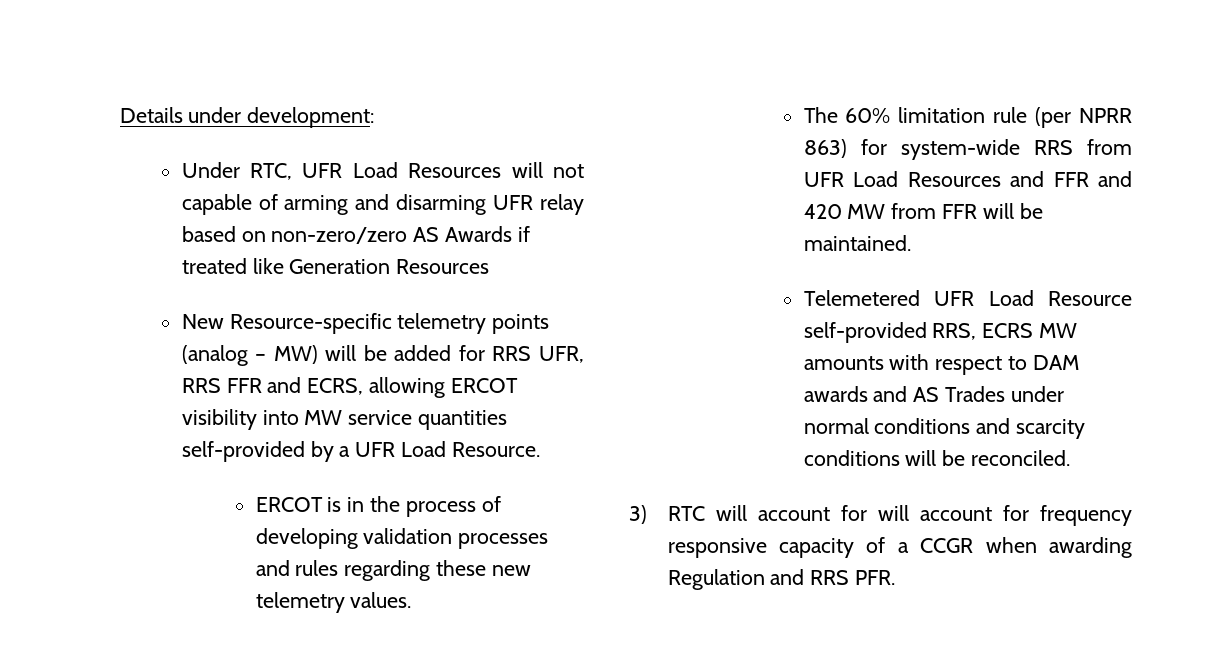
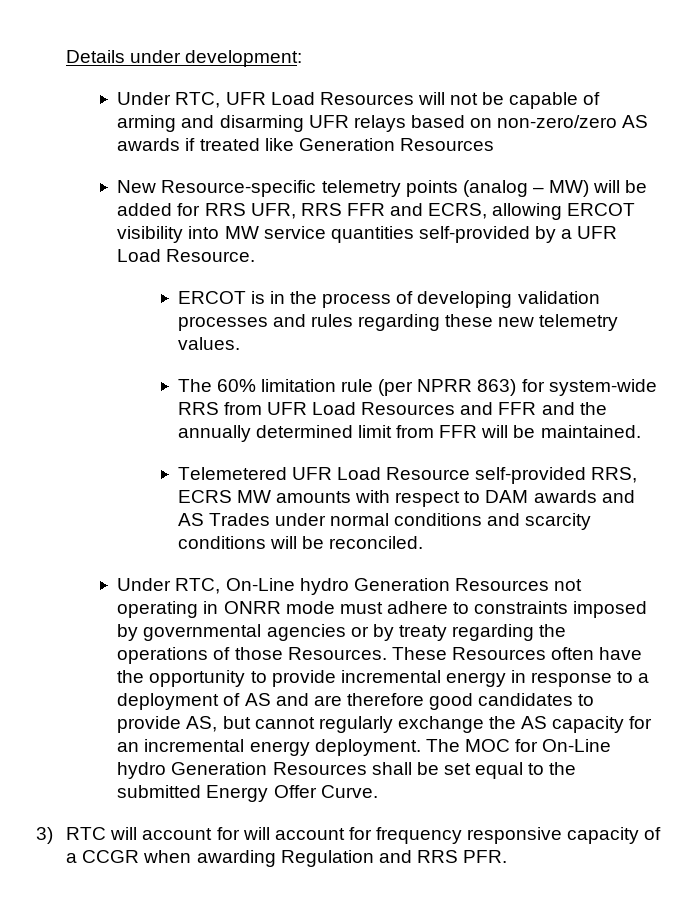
(584, 171) none -> [482,92,505,105] be
[540,194,584,215] relay -> [353,115,406,132] relays
[444,226,512,242] Awards -> [117,138,181,151] awards
[803,204,886,219] 420 MW -> [579,402,607,415] [177,425,392,442] the annually determined limit
(1070, 458) none -> [117,578,583,595] [117,601,648,618] [117,624,567,641] [117,647,643,664] [117,670,650,687] [117,693,595,710] [117,716,653,733] [117,739,612,756] [117,762,577,779] [117,785,378,802] // Under RTC, On-Line hydro Generation Resources not operating in ONRR mode must adhere to constraints imposed by governmental agencies or by treaty regarding the operations of those Resources. These Resources often have the opportunity to provide incremental energy in response to a deployment of AS and are therefore good candidates to provide AS, but cannot regularly exchange the AS capacity for an incremental energy deployment. The MOC for On-Line hydro Generation Resources shall be set equal to the submitted Energy Offer Curve.

